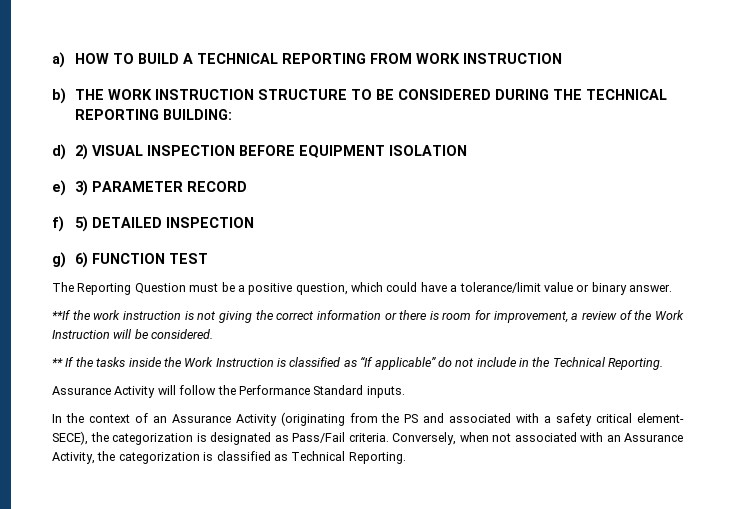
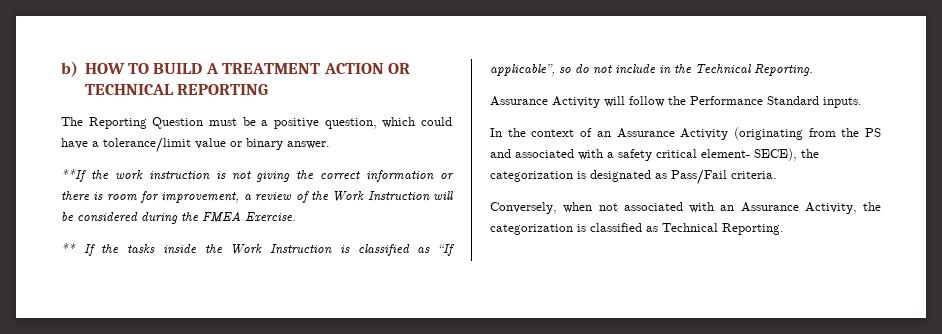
[52,52,65,68] a) -> [61,61,78,77] b)
[197,53,563,64] [52,88,668,104] [75,109,233,120] [52,144,468,160] [52,180,248,196] [52,216,255,232] [52,252,209,268] TECHNICAL REPORTING FROM WORK INSTRUCTION // b) THE WORK INSTRUCTION STRUCTURE TO BE CONSIDERED DURING THE TECHNICAL REPORTING BUILDING: // d) 2) VISUAL INSPECTION BEFORE EQUIPMENT ISOLATION // e) 3) PARAMETER RECORD // f) 5) DETAILED INSPECTION // g) 6) FUNCTION TEST -> [222,63,411,74] [84,84,268,95] TREATMENT ACTION OR TECHNICAL REPORTING
[151,329,214,339] considered. -> [77,211,296,224] considered during the FMEA Exercise.
[374,357,436,370] applicable” -> [490,64,571,76] applicable”, so
(389, 437) none -> (777, 175) //

